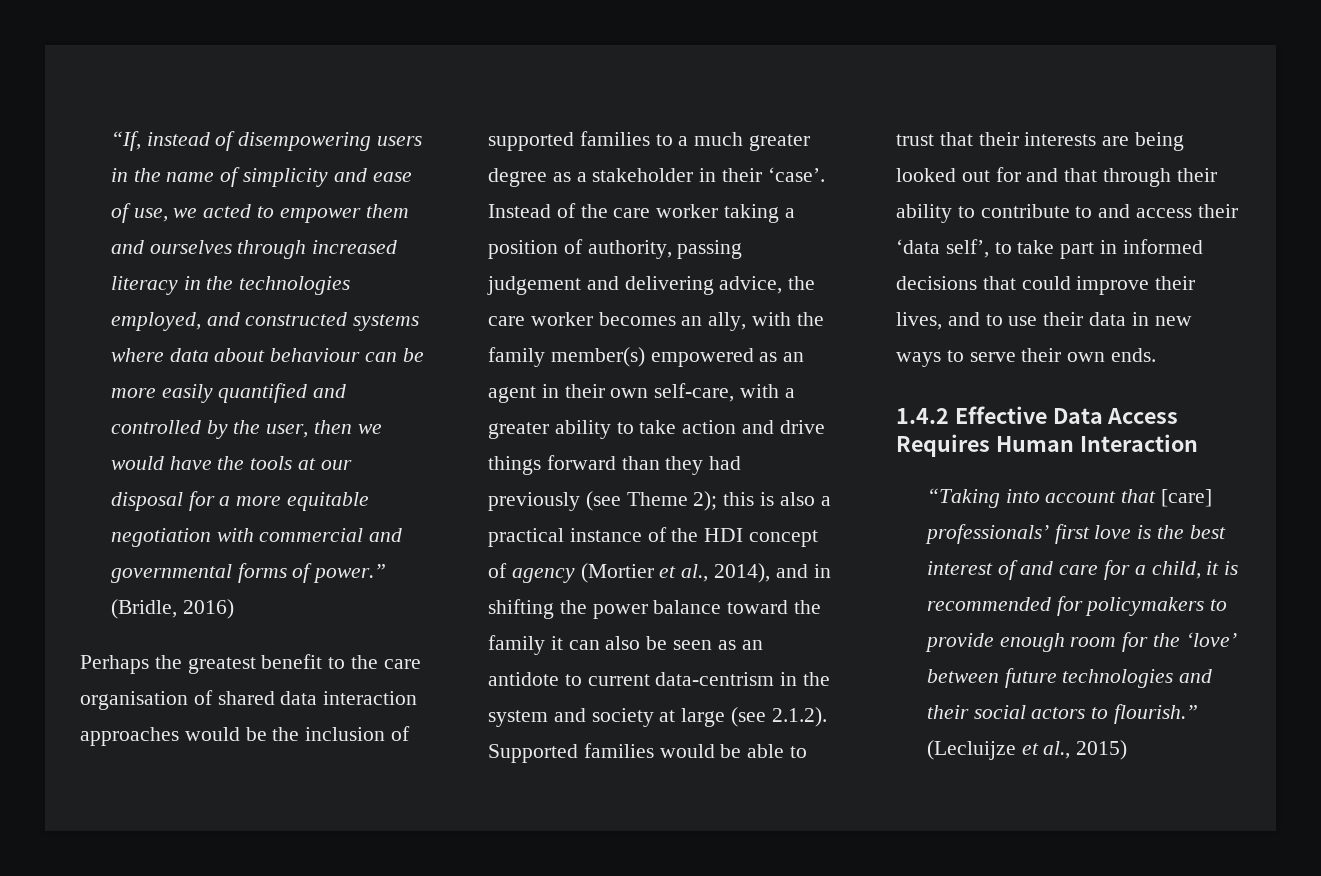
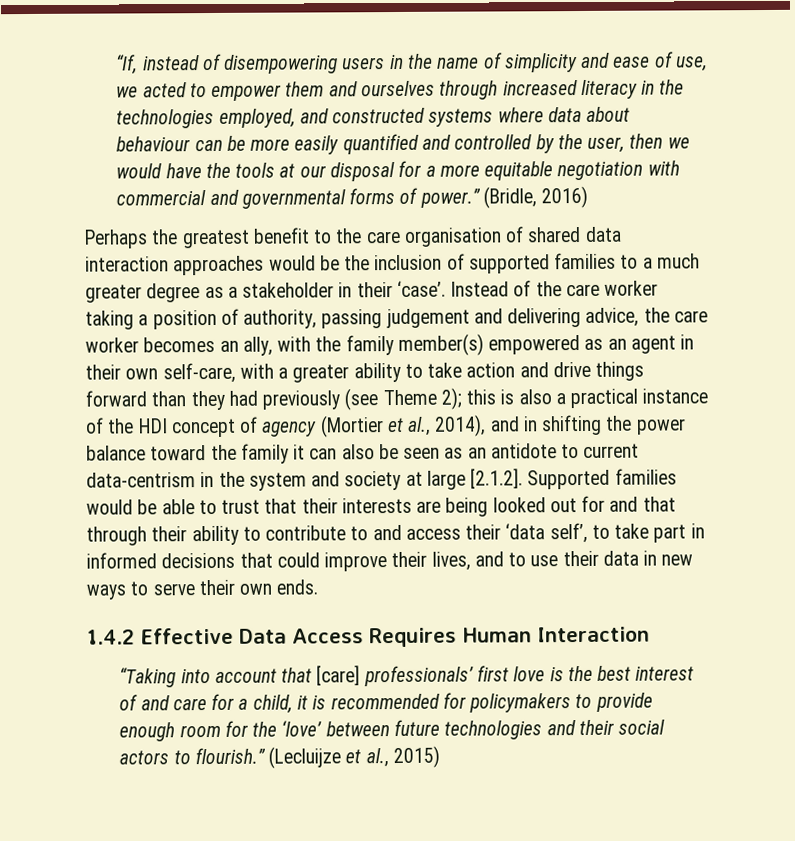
[731,707,827,727] (see 2.1.2). -> [470,468,524,489] [2.1.2].

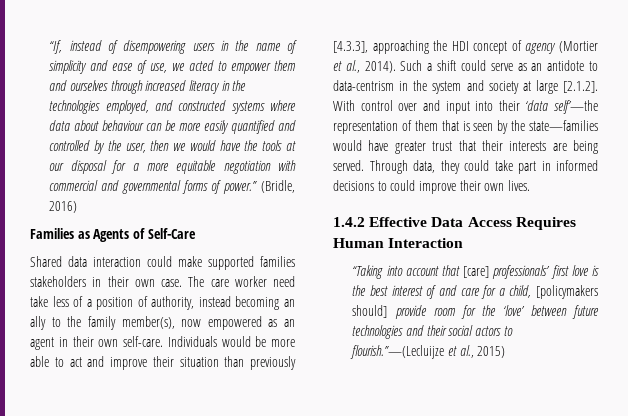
[84,226,622,249] [85,252,700,276] [85,280,659,303] [85,307,708,330] [85,333,484,356] Perhaps the greatest benefit to the care organisation of shared data interaction approaches would be the inclusion of supported families to a much greater degree as a stakeholder in their ‘case’. Instead of the care worker taking a position of authority, passing judgement and delivering advice, the care worker becomes an ally, with the family member(s) -> [30,228,196,242] [30,256,295,270] [30,276,295,287] [30,296,295,310] [30,316,202,330] Families as Agents of Self-Care // Shared data interaction could make supported families stakeholders in their own case. The care worker need take less of a position of authority, instead becoming an ally to the family member(s), now
[162,361,645,384] [85,387,709,411] [85,417,104,434] self-care, with a greater ability to take action and drive things forward than they had previously (see Theme 2); this is also a practical instance of -> [123,336,295,347] [30,356,296,370] [333,40,429,54] self-care. Individuals would be more able to act and improve their situation than previously [4.3.3], approaching
[434,414,686,437] [86,443,441,464] 2014), and in shifting the power balance toward the family it can also be seen -> [364,60,513,73] 2014). Such a shift could serve
[583,443,640,458] current -> (598, 66) none
[527,468,677,490] [86,499,217,515] Supported families would be able to -> [333,100,598,114] [333,120,598,134] [333,140,426,154] With control over and input into their ‘data self’—the representation of them that is seen by the state—families would have greater
[492,495,676,513] [86,522,610,546] looked out for and that through their ability to contribute to and access their ‘data self’, to -> [333,160,489,174] served. Through data, they could
[239,552,273,568] that -> [377,181,387,191] to
[431,550,694,571] [86,579,319,600] lives, and to use their data in new ways to serve their own ends. -> [484,180,530,191] own lives.
[296,692,653,713] [119,722,176,742] it is recommended for policymakers to provide enough -> [536,285,598,299] [352,305,427,319] [policymakers should] provide
[194,746,342,769] flourish.” (Lecluijze -> [350,345,445,359] flourish.”—(Lecluijze

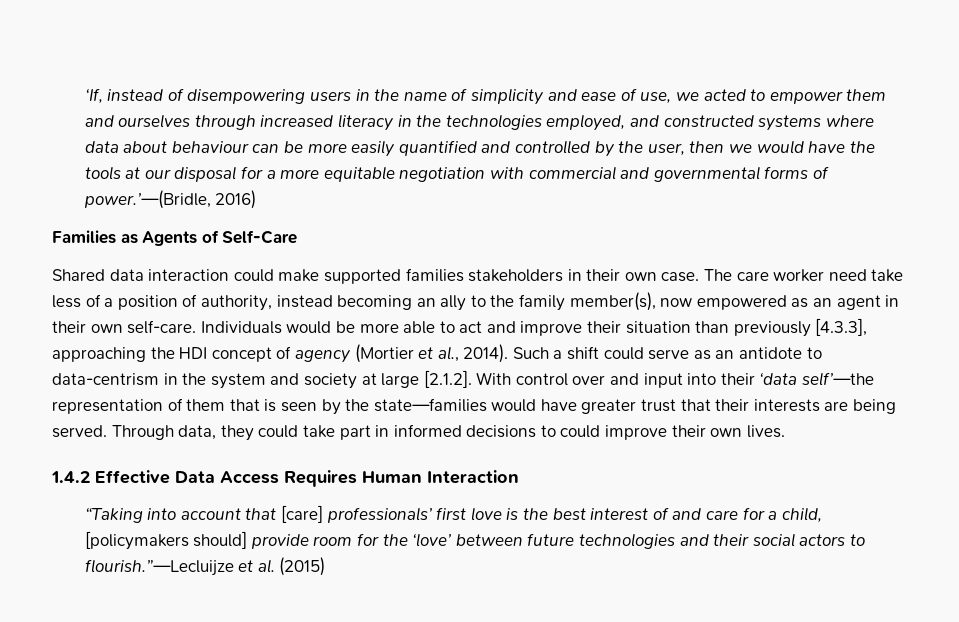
[49,40,63,54] “If, -> [84,88,103,104] ‘If,
[223,180,295,194] power.” (Bridle, -> [83,190,211,209] power.’—(Bridle,
[350,345,506,359] flourish.”—(Lecluijze et al., 2015) -> [84,557,326,576] flourish.”—Lecluijze et al. (2015)

